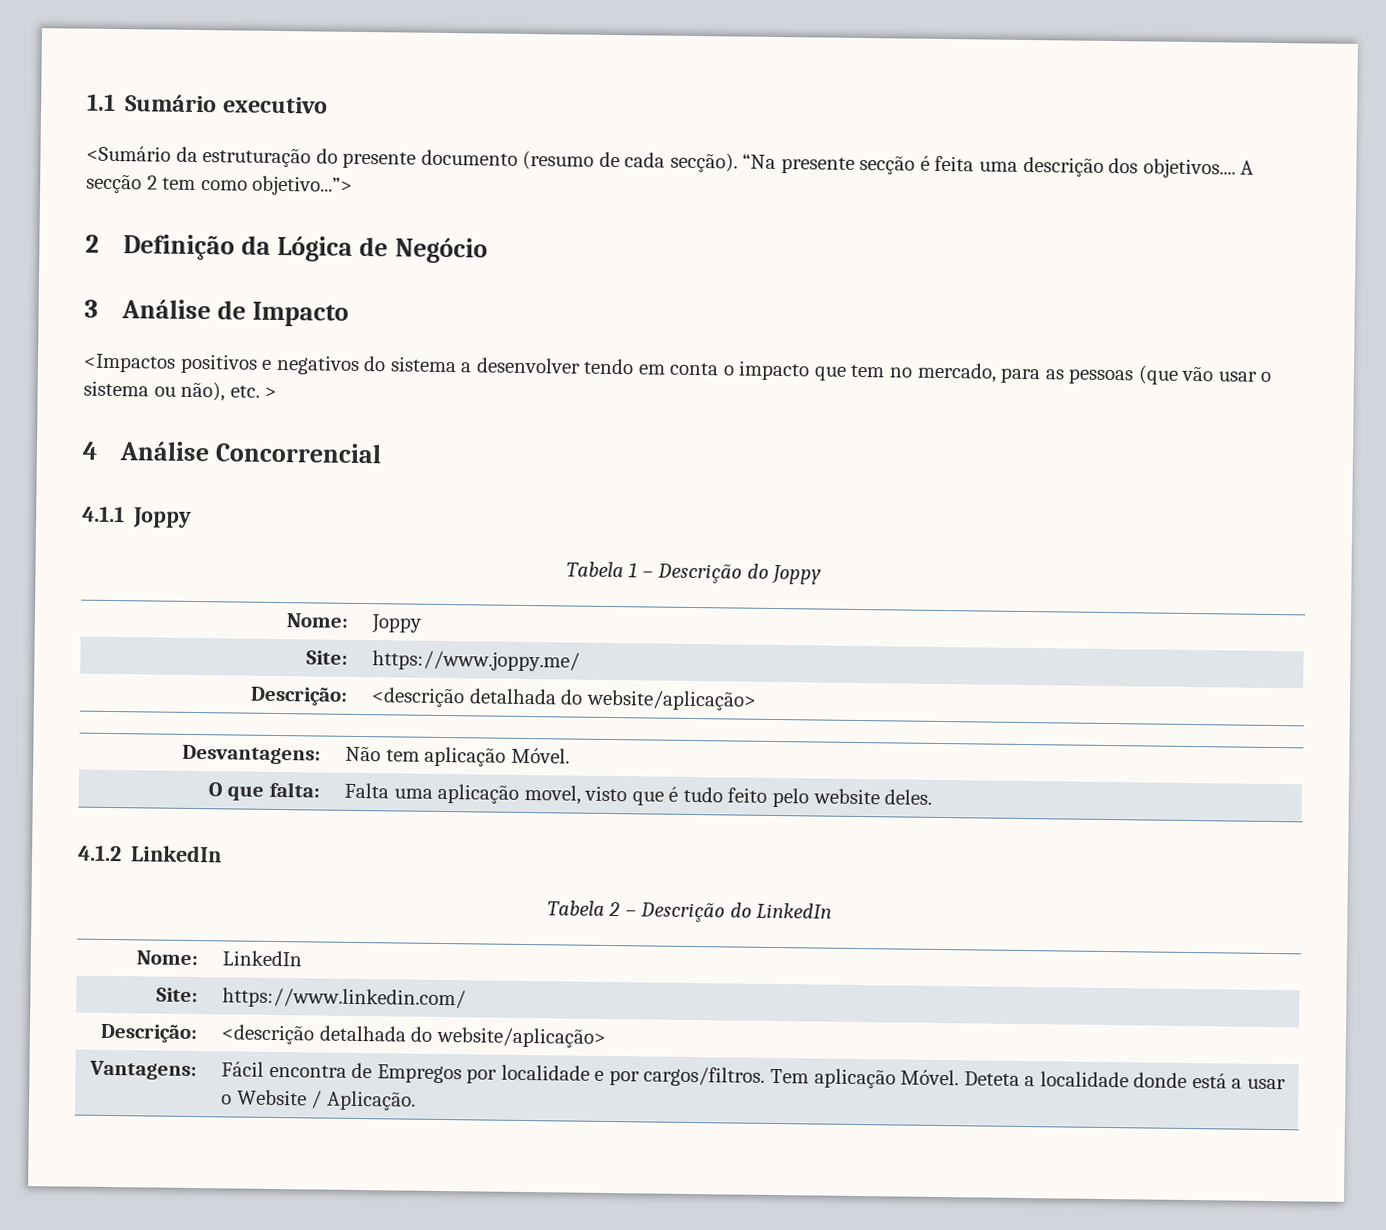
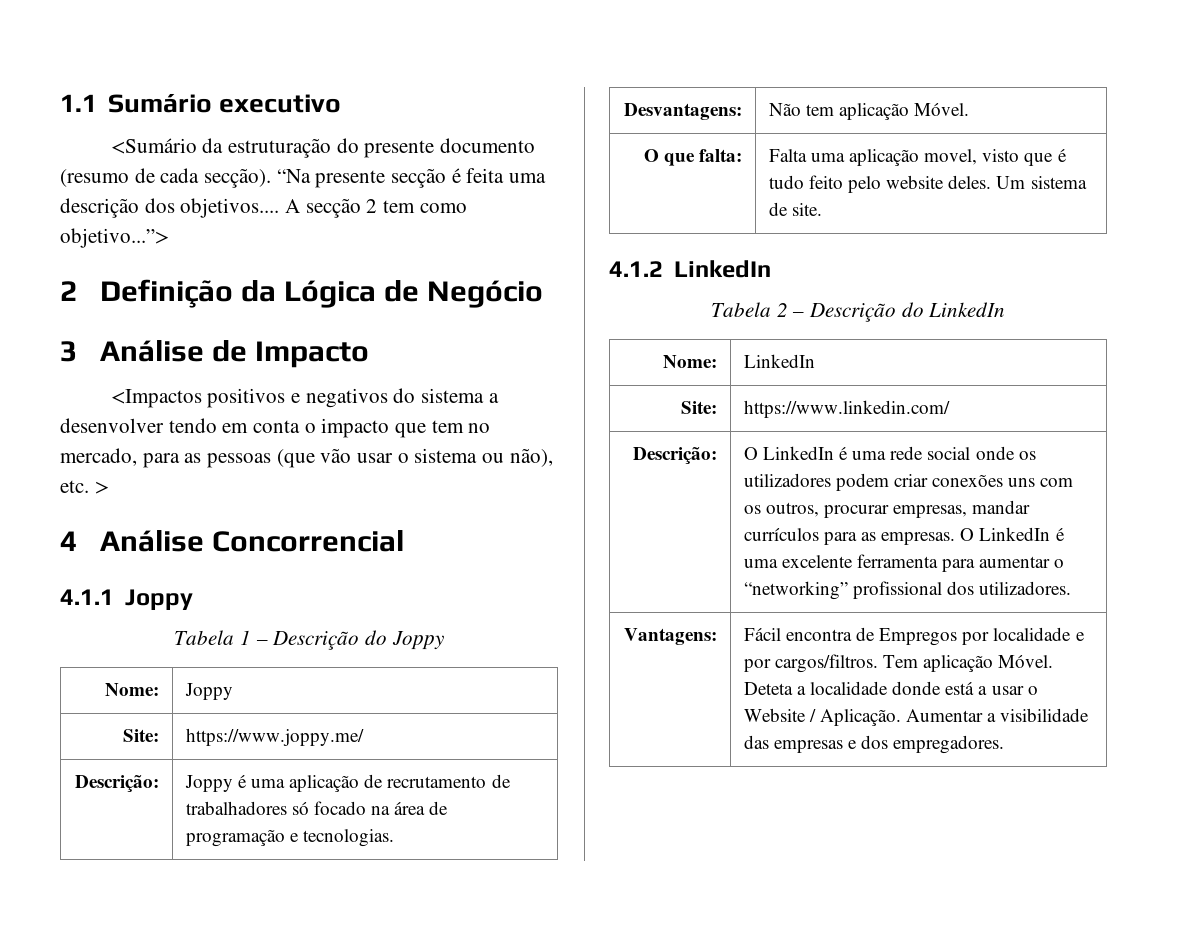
[371,687,757,711] <descrição detalhada do website/aplicação> -> [184,774,511,792] [185,801,449,815] [185,829,395,847] Joppy é uma aplicação de recrutamento de trabalhadores só focado na área de programação e tecnologias.
(933, 797) none -> [996,176,1087,189] [768,202,822,216] Um sistema de site.
[221,1024,607,1048] <descrição detalhada do website/aplicação> -> [743,446,1036,460] [743,473,1074,491] [743,500,1031,518] [743,527,1065,545] [743,554,1065,572] [743,581,1072,600] O LinkedIn é uma rede social onde os utilizadores podem criar conexões uns com os outros, procurar empresas, mandar currículos para as empresas. O LinkedIn é uma excelente ferramenta para aumentar o “networking” profissional dos utilizadores.
(416, 1100) none -> [906,708,1090,722] [743,735,1005,754] Aumentar a visibilidade das empresas e dos empregadores.

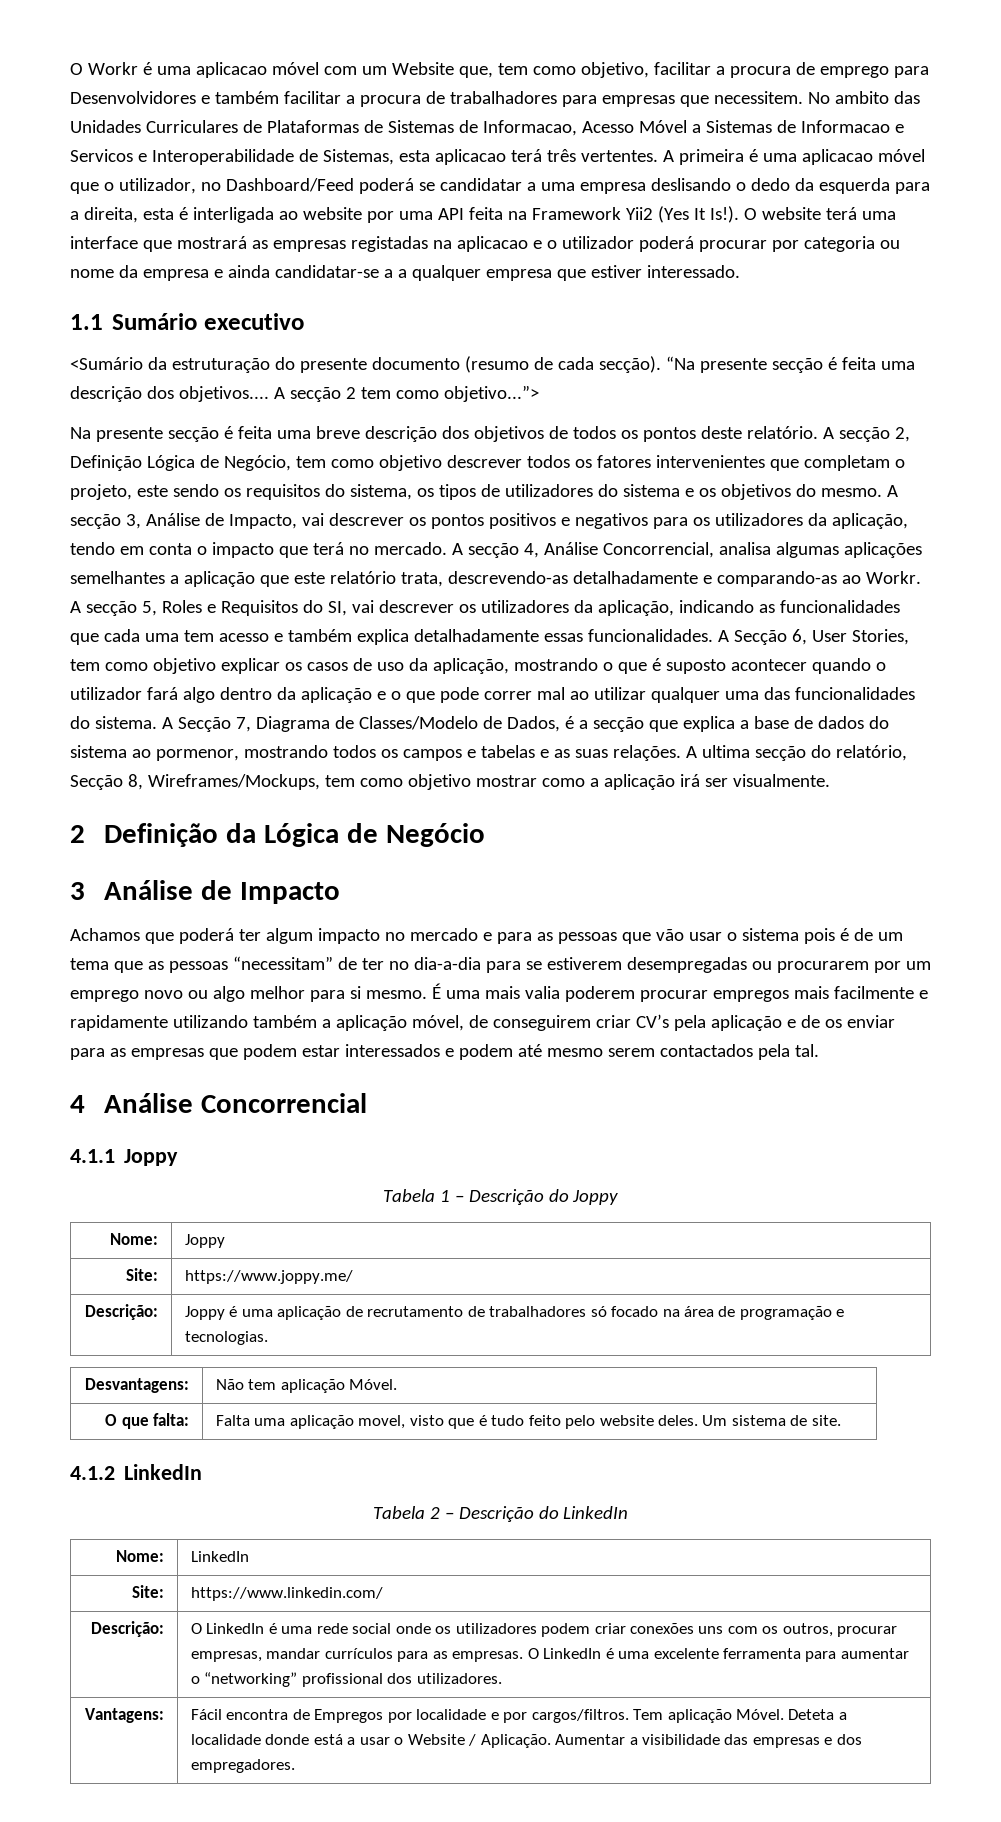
(60, 103) none -> [70,62,929,78] [70,91,920,107] [70,120,904,136] [70,149,925,165] [70,178,930,194] [70,206,896,223] [70,236,900,252] [70,265,740,281] O Workr é uma aplicacao móvel com um Website que, tem como objetivo, facilitar a procura de emprego para Desenvolvidores e também facilitar a procura de trabalhadores para empresas que necessitem. No ambito das Unidades Curriculares de Plataformas de Sistemas de Informacao, Acesso Móvel a Sistemas de Informacao e Servicos e Interoperabilidade de Sistemas, esta aplicacao terá três vertentes. A primeira é uma aplicacao móvel que o utilizador, no Dashboard/Feed poderá se candidatar a uma empresa deslisando o dedo da esquerda para a direita, esta é interligada ao website por uma API feita na Framework Yii2 (Yes It Is!). O website terá uma interface que mostrará as empresas registadas na aplicacao e o utilizador poderá procurar por categoria ou nome da empresa e ainda candidatar-se a a qualquer empresa que estiver interessado. //
(169, 238) none -> [70,426,910,442] [70,455,905,471] [70,484,898,500] [70,513,908,529] [70,542,922,558] [70,571,921,587] [70,600,900,616] [70,629,909,645] [70,658,886,674] [70,687,915,703] [70,716,889,732] [70,745,907,761] [70,774,830,790] // Na presente secção é feita uma breve descrição dos objetivos de todos os pontos deste relatório. A secção 2, Definição Lógica de Negócio, tem como objetivo descrever todos os fatores intervenientes que completam o projeto, este sendo os requisitos do sistema, os tipos de utilizadores do sistema e os objetivos do mesmo. A secção 3, Análise de Impacto, vai descrever os pontos positivos e negativos para os utilizadores da aplicação, tendo em conta o impacto que terá no mercado. A secção 4, Análise Concorrencial, analisa algumas aplicações semelhantes a aplicação que este relatório trata, descrevendo-as detalhadamente e comparando-as ao Workr. A secção 5, Roles e Requisitos do SI, vai descrever os utilizadores da aplicação, indicando as funcionalidades que cada uma tem acesso e também explica detalhadamente essas funcionalidades. A Secção 6, User Stories, tem como objetivo explicar os casos de uso da aplicação, mostrando o que é suposto acontecer quando o utilizador fará algo dentro da aplicação e o que pode correr mal ao utilizar qualquer uma das funcionalidades do sistema. A Secção 7, Diagrama de Classes/Modelo de Dados, é a secção que explica a base de dados do sistema ao pormenor, mostrando todos os campos e tabelas e as suas relações. A ultima secção do relatório, Secção 8, Wireframes/Mockups, tem como objetivo mostrar como a aplicação irá ser visualmente.
[110,388,499,408] [60,418,491,438] [60,448,137,466] <Impactos positivos e negativos do sistema a desenvolver tendo em conta o impacto que tem no mercado, -> [70,928,492,944] Achamos que poderá ter algum impacto no mercado e
[276,449,315,468] (que -> [621,932,651,944] que
[482,448,553,467] [60,480,109,494] ou não), etc. > -> [803,928,903,944] [70,956,931,973] [70,983,928,1002] [70,1014,895,1031] [70,1044,819,1060] pois é de um tema que as pessoas “necessitam” de ter no dia-a-dia para se estiverem desempregadas ou procurarem por um emprego novo ou algo melhor para si mesmo. É uma mais valia poderem procurar empregos mais facilmente e rapidamente utilizando também a aplicação móvel, de conseguirem criar CV’s pela aplicação e de os enviar para as empresas que podem estar interessados e podem até mesmo serem contactados pela tal.

